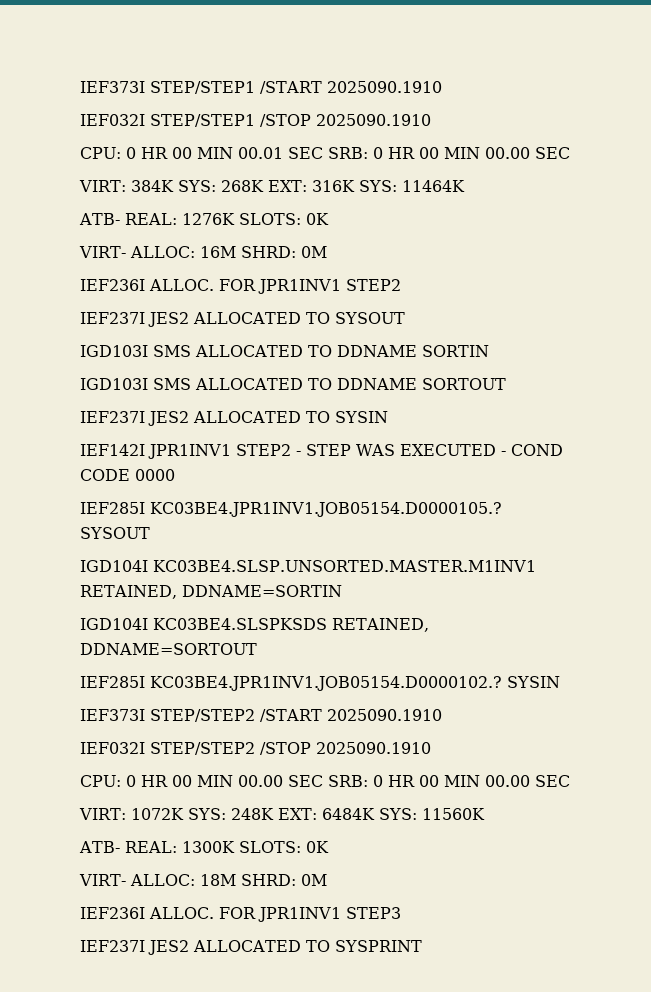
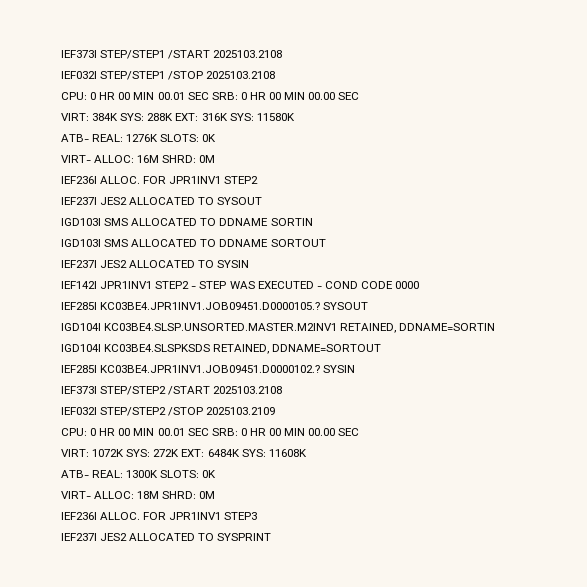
[326,81,442,93] 2025090.1910 -> [213,50,283,58] 2025103.2108
[316,114,431,126] 2025090.1910 -> [206,71,276,79] 2025103.2108
[221,180,264,192] 268K -> [147,113,174,121] 288K
[402,180,465,192] 11464K -> [256,113,295,121] 11580K
[150,502,502,517] KC03BE4.JPR1INV1.JOB05154.D0000105.? -> [100,302,321,310] KC03BE4.JPR1INV1.JOB09451.D0000105.?
[153,560,536,572] KC03BE4.SLSP.UNSORTED.MASTER.M1INV1 -> [104,323,338,331] KC03BE4.SLSP.UNSORTED.MASTER.M2INV1
[150,676,502,691] KC03BE4.JPR1INV1.JOB05154.D0000102.? -> [100,365,321,373] KC03BE4.JPR1INV1.JOB09451.D0000102.?
[326,709,442,721] 2025090.1910 -> [213,386,283,394] 2025103.2108
[316,742,431,754] [80,775,283,787] 2025090.1910 // CPU: 0 HR 00 MIN 00.00 -> [206,407,276,415] [61,428,185,436] 2025103.2109 // CPU: 0 HR 00 MIN 00.01
[231,808,274,820] 248K -> [153,449,180,457] 272K
[422,808,485,820] 11560K -> [268,449,307,457] 11608K

